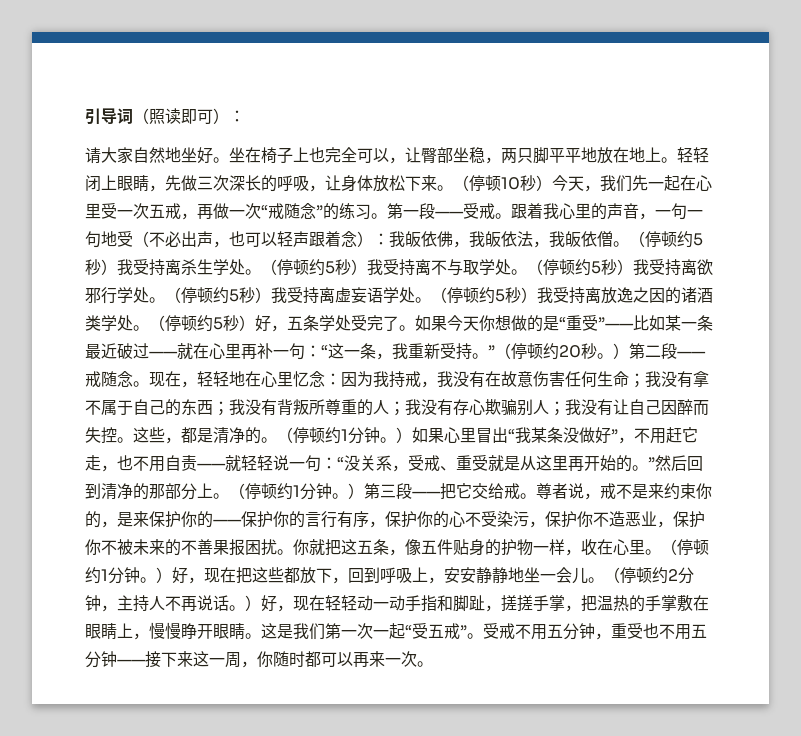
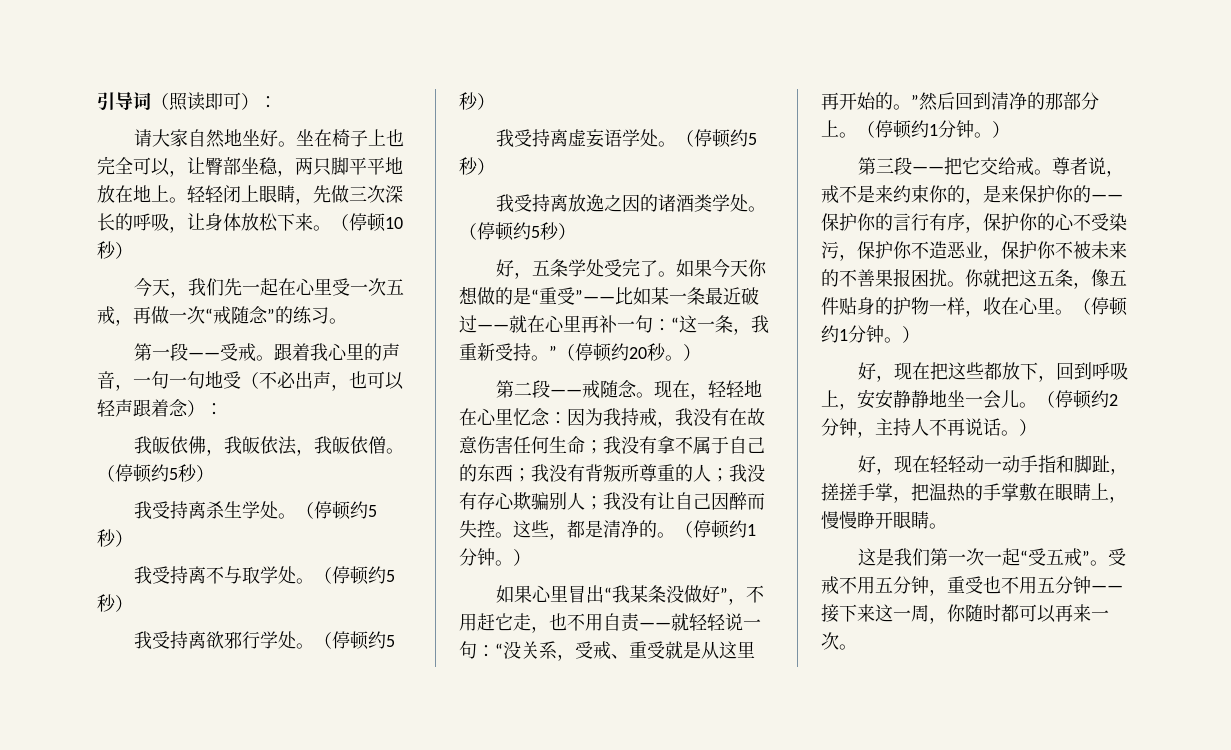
(552, 183) none -> (133, 250) //
(387, 216) none -> (347, 321) //
(389, 239) none -> (223, 409) //
(117, 267) none -> (214, 473) //
(367, 267) none -> (133, 538) //
(633, 267) none -> (133, 603) //
(271, 295) none -> (495, 101) //
(537, 295) none -> (495, 166) //
(255, 323) none -> (576, 231) //
(629, 351) none -> (701, 352) //
(412, 435) none -> (531, 557) //
(364, 491) none -> (1010, 129) //
(172, 575) none -> (920, 334) //
(261, 603) none -> (1037, 427) //
(261, 636) none -> (947, 526) //

